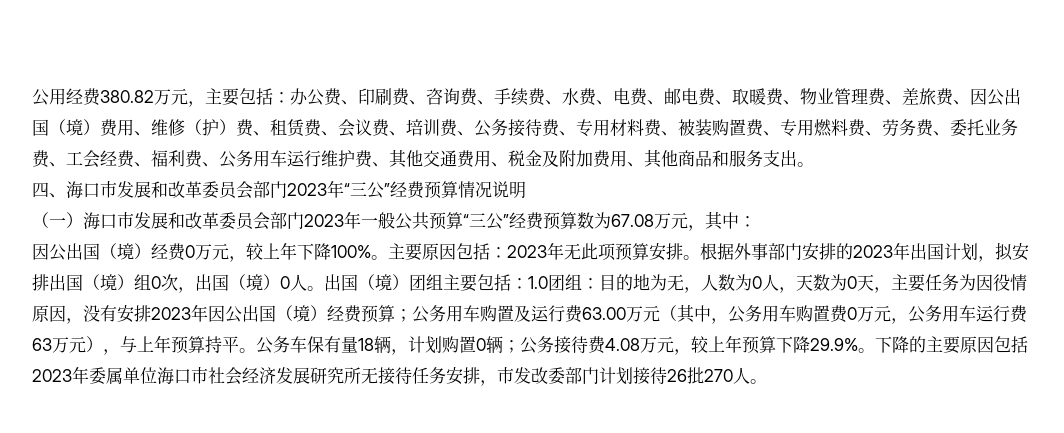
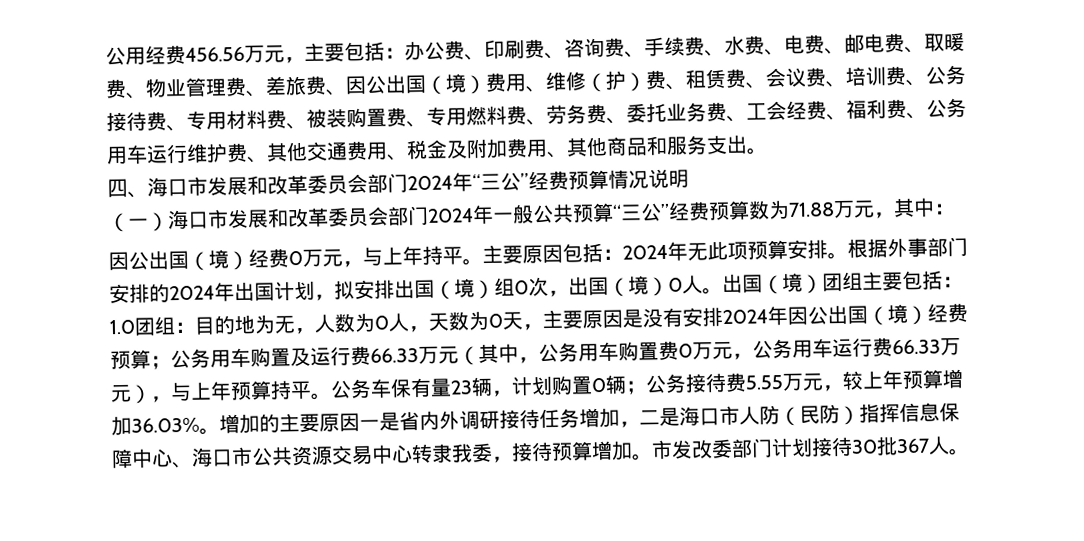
[100,90,154,103] 380.82 -> [185,46,245,62] 456.56
[287,183,327,196] 2023 -> [407,175,453,191] 2024
[304,214,344,227] 2023 -> [427,208,474,223] 2024
[611,214,654,227] 67.08 -> [788,202,835,217] 71.88
[246,242,371,260] 较上年下降100% -> [362,245,463,266] 与上年持平
[507,245,547,258] 2023 -> [622,244,668,260] 2024
[853,245,893,258] 2023 -> [169,285,215,301] 2024
[925,274,1027,291] [32,305,83,324] 任务为因役情原因， -> [582,309,643,329] 原因是
[151,307,191,320] 2023 -> [722,309,768,325] 2024
[582,307,626,320] 63.00 -> [370,348,419,363] 66.33
[32,338,52,351] 63 -> [892,339,941,355] 66.33
[358,338,374,351] 18 -> [450,380,473,395] 23
[605,338,640,351] 4.08 -> [745,375,783,390] 5.55
[776,336,1028,354] [32,366,497,386] 下降29.9%。下降的主要原因包括2023年委属单位海口市社会经济发展研究所无接待任务安排， -> [942,369,964,389] [111,402,960,437] [111,440,653,469] 增加36.03%。增加的主要原因一是省内外调研接待任务增加，二是海口市人防（民防）指挥信息保障中心、海口市公共资源交易中心转隶我委，接待预算增加。
[667,367,733,384] 26批270 -> [851,436,930,456] 30批367

